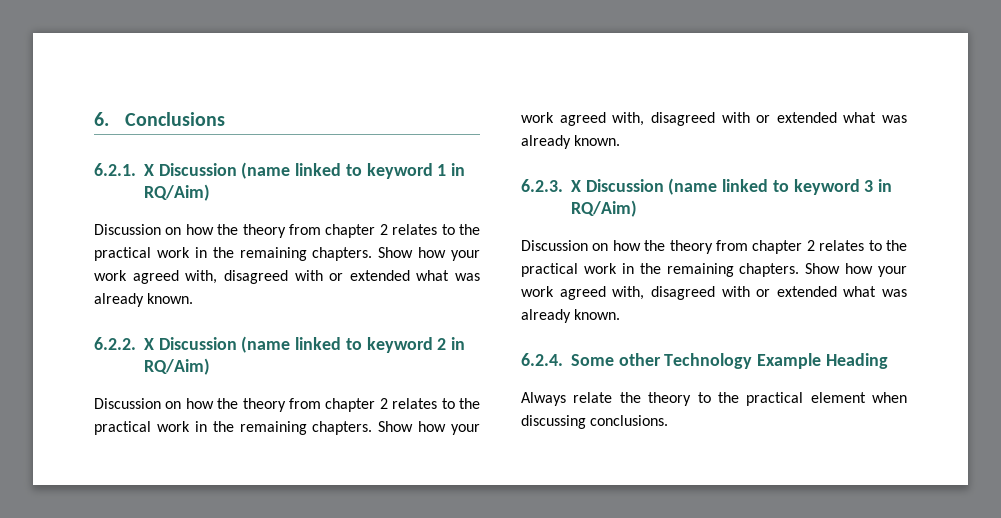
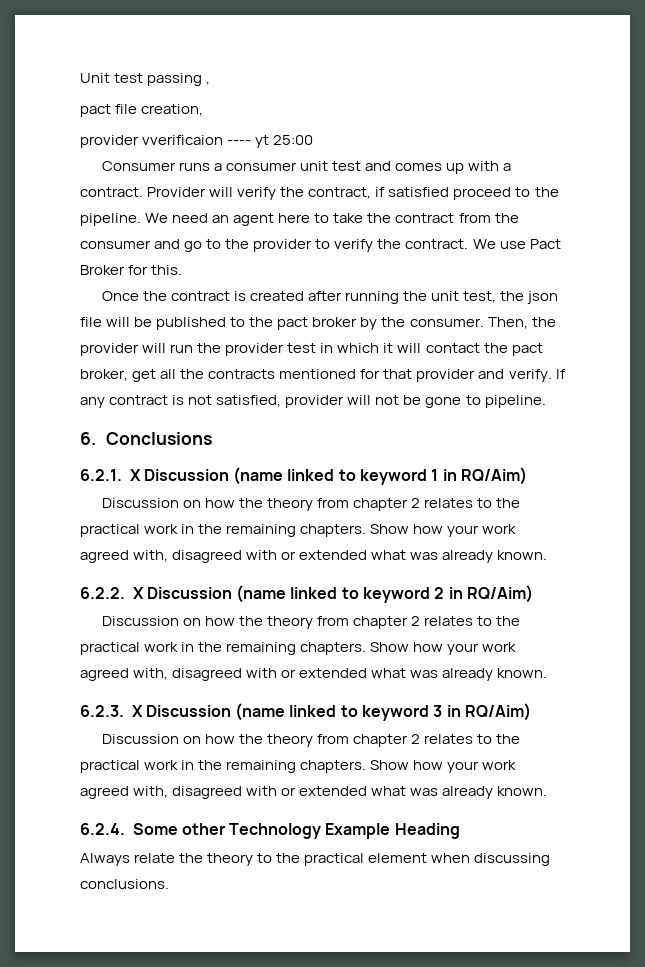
(94, 119) none -> [80,73,211,86] [80,104,204,117] [80,135,314,148] [101,161,512,174] [80,187,559,200] [80,213,519,226] [80,239,561,252] [80,265,183,275] [101,291,559,304] [80,317,556,330] [80,343,543,356] [80,369,566,382] [80,395,546,408] Unit test passing , // pact file creation, // provider vverificaion ---- yt 25:00 // Consumer runs a consumer unit test and comes up with a contract. Provider will verify the contract, if satisfied proceed to the pipeline. We need an agent here to take the contract from the consumer and go to the provider to verify the contract. We use Pact Broker for this. // Once the contract is created after running the unit test, the json file will be published to the pact broker by the consumer. Then, the provider will run the provider test in which it will contact the pact broker, get all the contracts mentioned for that provider and verify. If any contract is not satisfied, provider will not be gone to pipeline. //

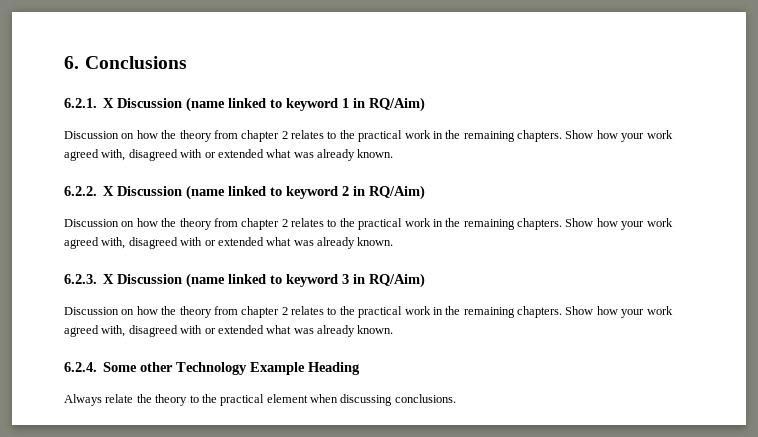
[80,73,211,86] [80,104,204,117] [80,135,314,148] [101,161,512,174] [80,187,559,200] [80,213,519,226] [80,239,561,252] [80,265,183,275] [101,291,559,304] [80,317,556,330] [80,343,543,356] [80,369,566,382] [80,395,546,408] Unit test passing , // pact file creation, // provider vverificaion ---- yt 25:00 // Consumer runs a consumer unit test and comes up with a contract. Provider will verify the contract, if satisfied proceed to the pipeline. We need an agent here to take the contract from the consumer and go to the provider to verify the contract. We use Pact Broker for this. // Once the contract is created after running the unit test, the json file will be published to the pact broker by the consumer. Then, the provider will run the provider test in which it will contact the pact broker, get all the contracts mentioned for that provider and verify. If any contract is not satisfied, provider will not be gone to pipeline. // -> (64, 62) none

